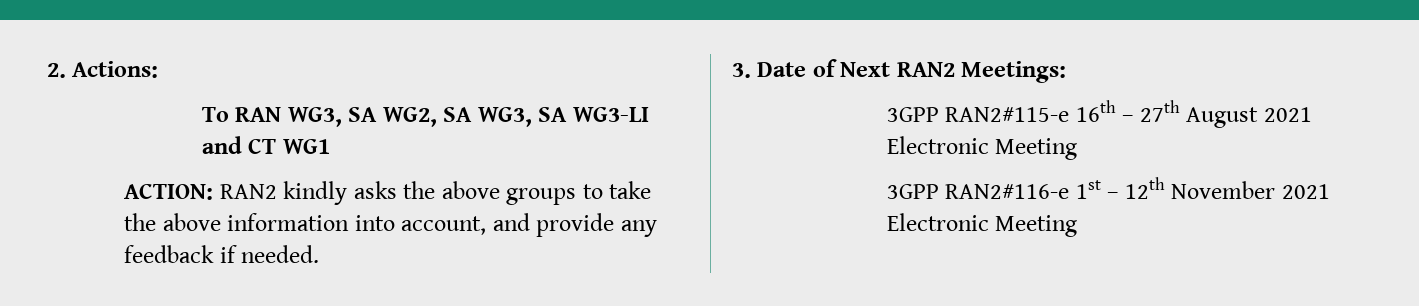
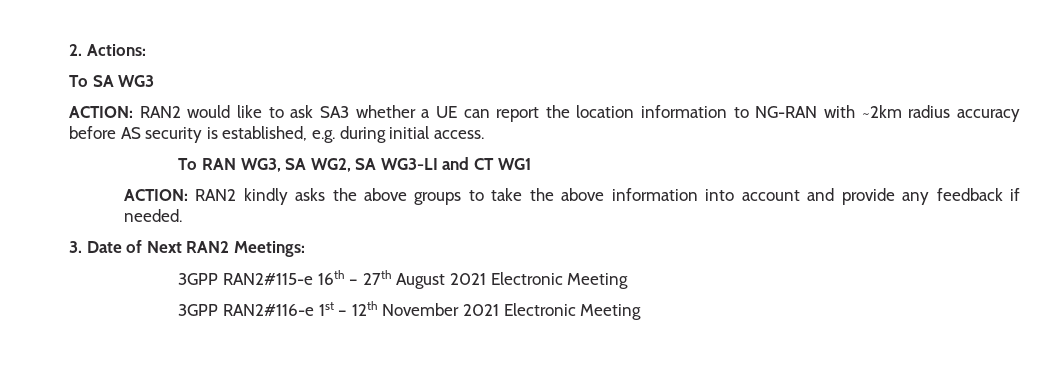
(159, 69) none -> [69,75,155,87] [69,105,1020,122] [69,126,484,143] // To SA WG3 // ACTION: RAN2 would like to ask SA3 whether a UE can report the location information to NG-RAN with ~2km radius accuracy before AS security is established, e.g. during initial access.
[477,107,568,127] WG3, SA -> (377, 164) none
[401,216,487,235] account, -> [741,190,800,201] account

